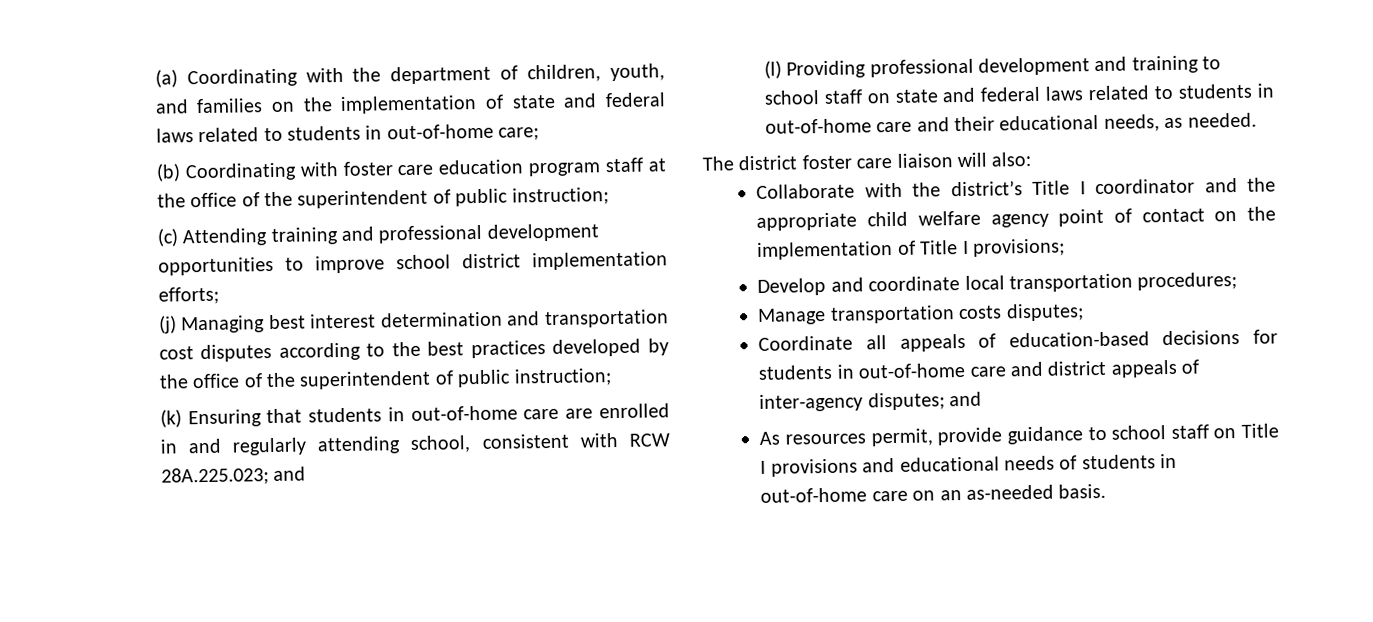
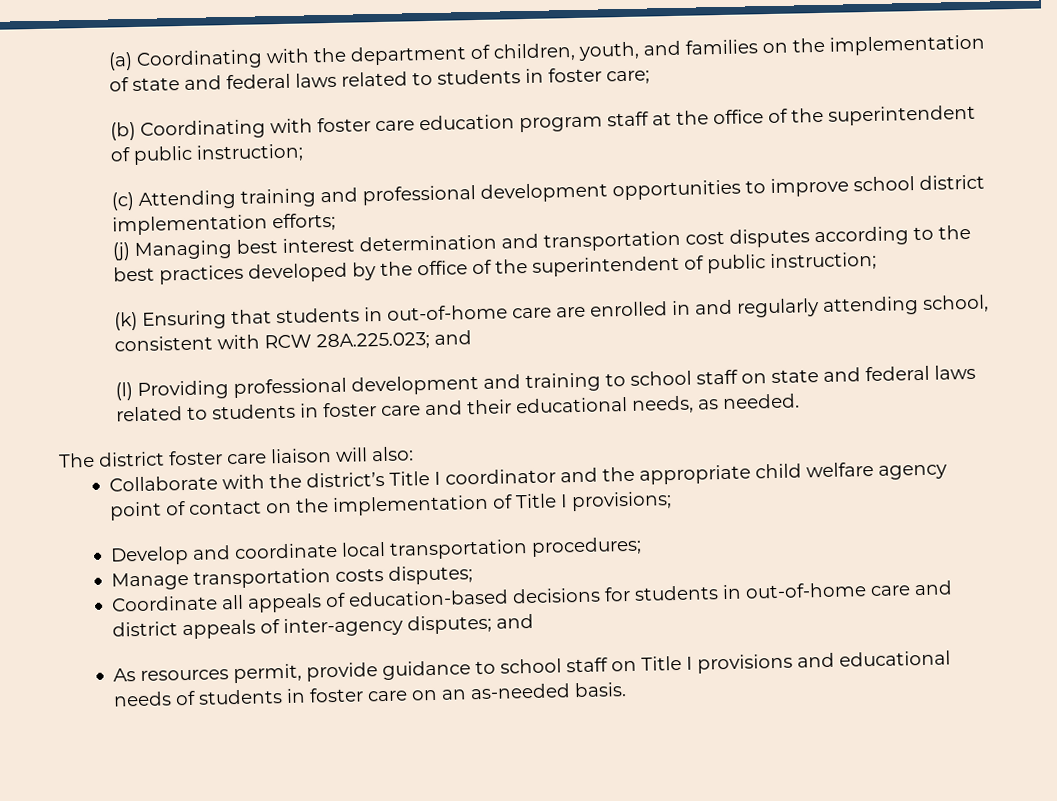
[386,123,494,140] out-of-home -> [548,67,603,83] foster
[764,118,872,134] out-of-home -> [323,402,378,418] foster
[760,487,868,503] out-of-home -> [308,687,364,703] foster

